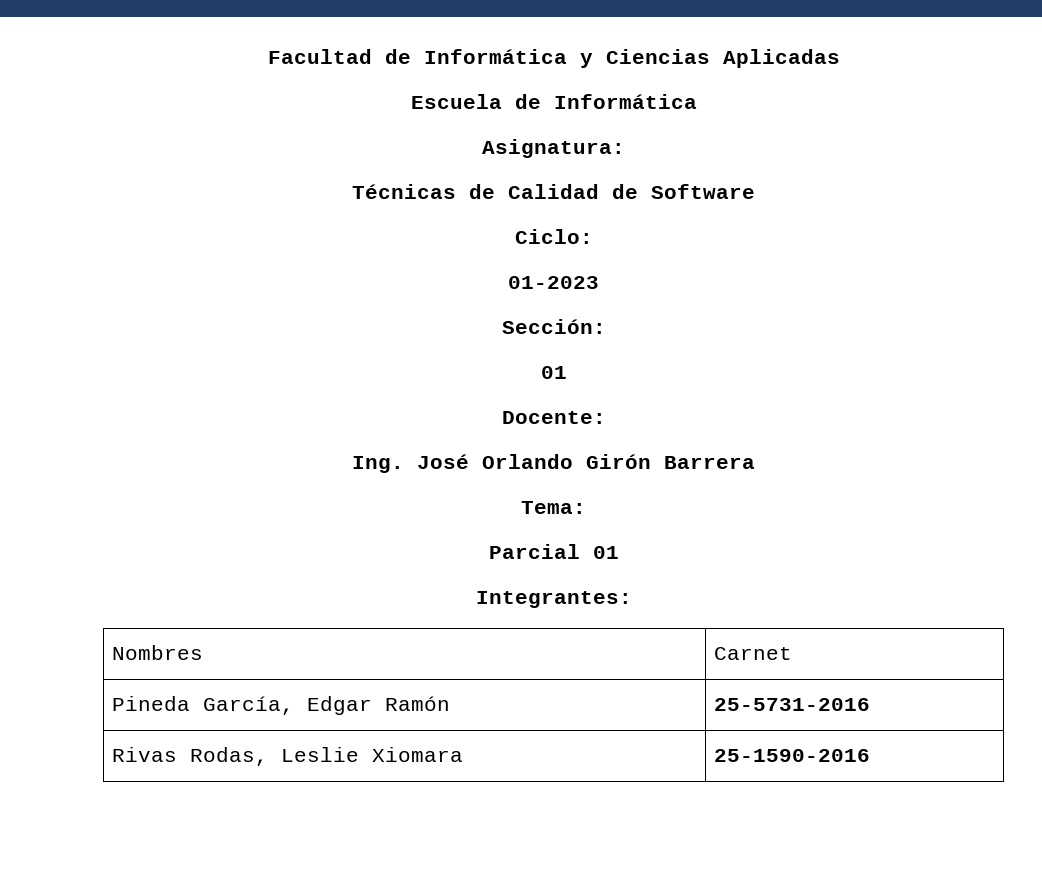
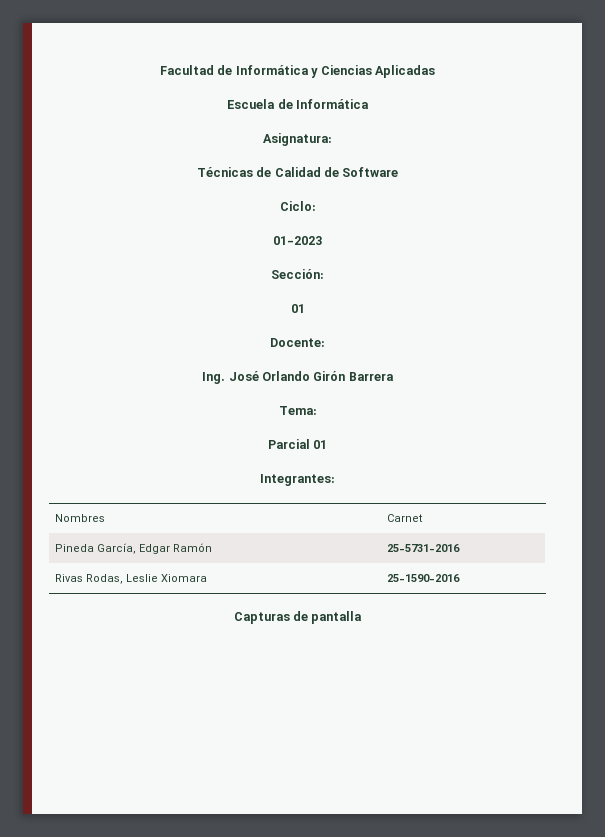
(870, 755) none -> [233,611,363,624] // Capturas de pantalla

